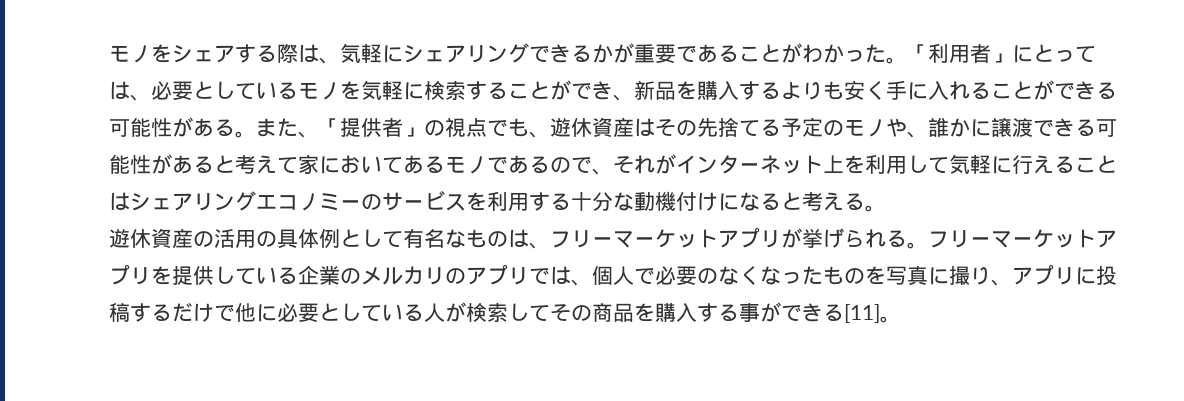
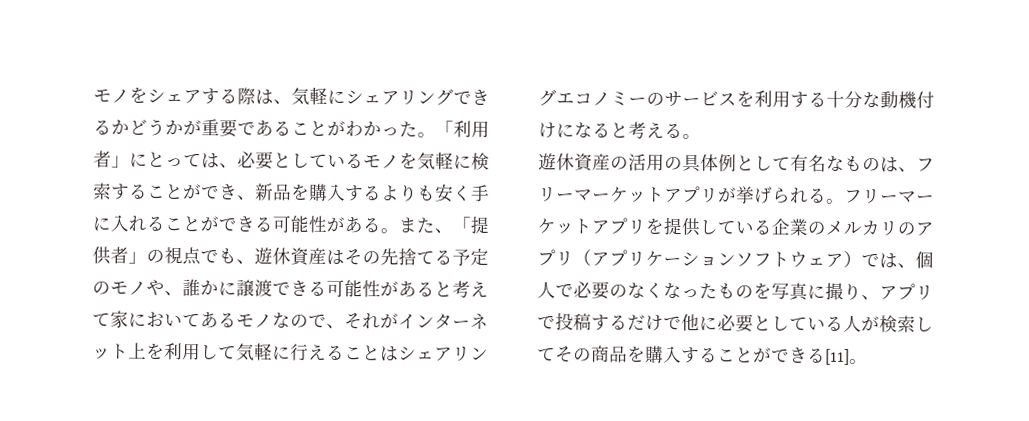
(613, 53) none -> [129,118,184,136] どうか
[487,155,550,174] である -> [272,312,291,329] な
(529, 276) none -> [573,249,862,269] （アプリケーションソフトウェア）
[1075,267,1096,285] に -> [537,315,556,330] で
[739,303,760,322] 事 -> [717,347,754,363] こと

